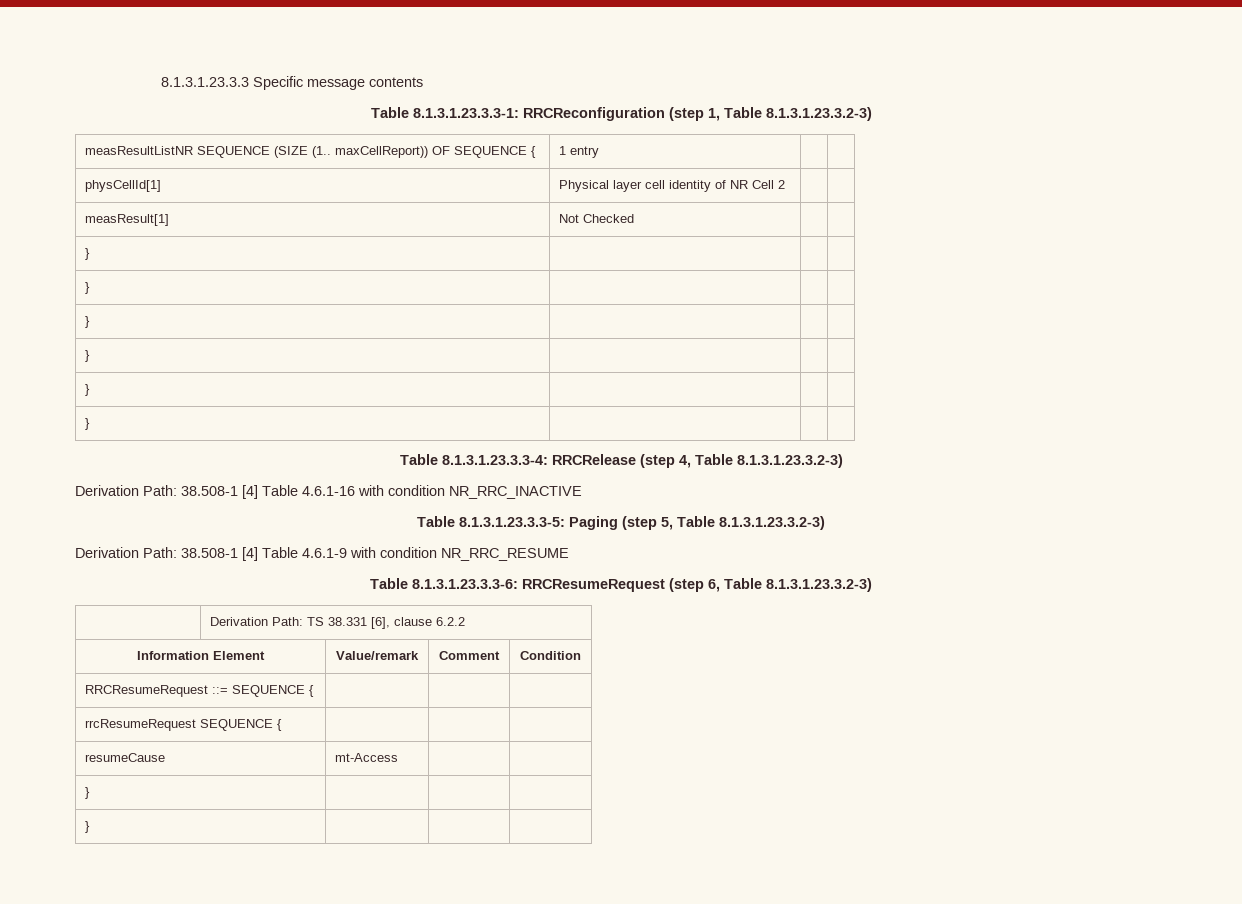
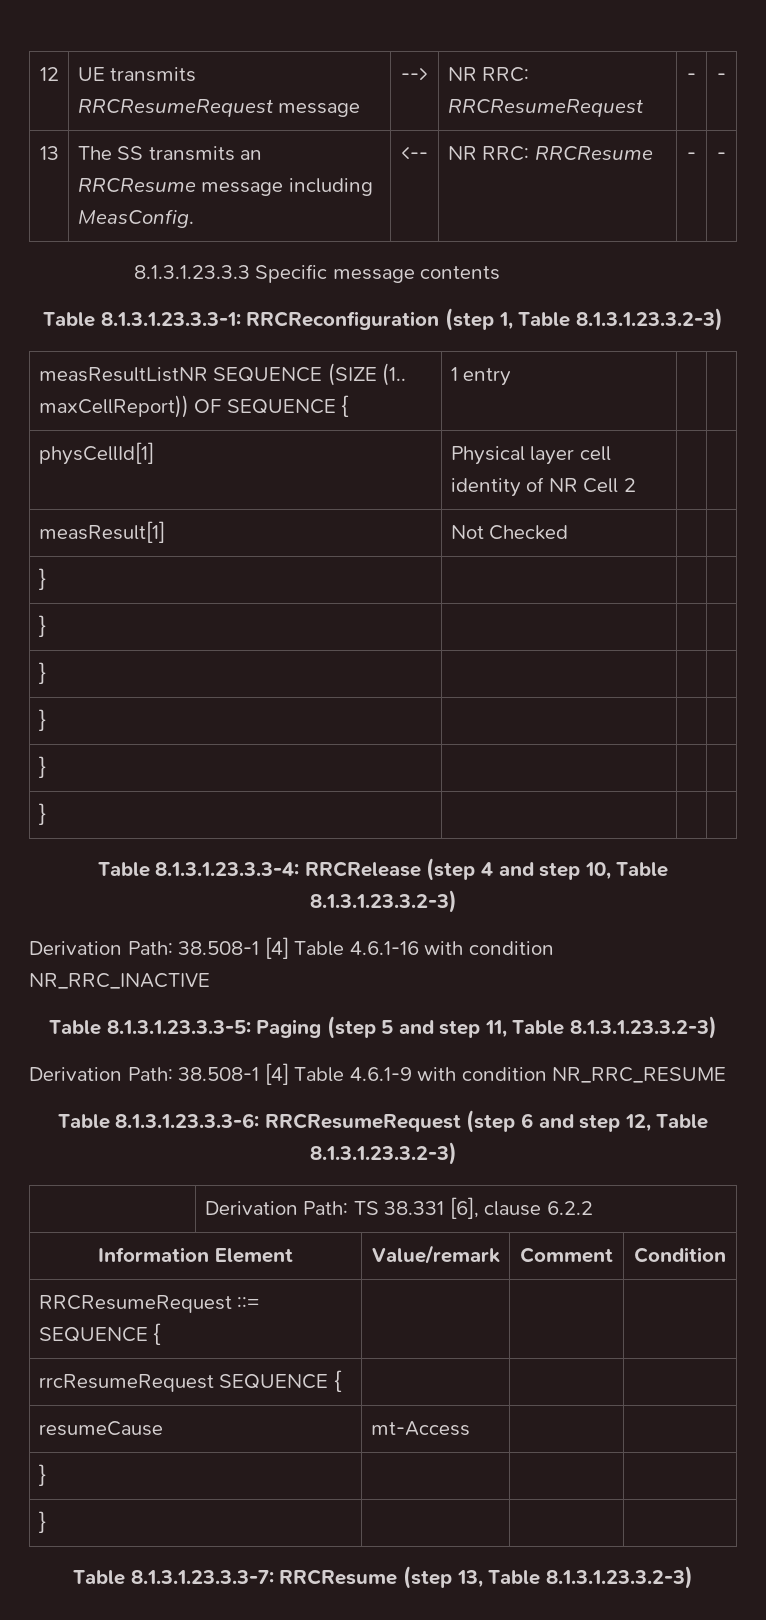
(161, 82) none -> [39,67,59,81] [77,67,197,82] [77,99,361,117] [401,68,428,81] [447,67,530,82] [447,99,643,117] [687,73,696,81] [717,73,726,81] [39,146,59,160] [77,146,263,161] [77,178,373,196] [77,209,194,228] [401,147,428,160] [447,146,653,161] [687,152,696,160] [717,152,726,160] 12 | UE transmits RRCResumeRequest message | --> | NR RRC: RRCResumeRequest | - | - // 13 | The SS transmits an RRCResume message including MeasConfig. | <-- | NR RRC: RRCResume | - | - //
[678,455,691,468] 4, -> [481,862,611,880] 4 and step 10,
[661,517,673,530] 5, -> [381,1020,507,1038] 5 and step 11,
[708,579,720,592] 6, -> [521,1113,651,1132] 6 and step 12,
(90, 827) none -> [73,1566,693,1589] // Table 8.1.3.1.23.3.3-7: RRCResume (step 13, Table 8.1.3.1.23.3.2-3)

